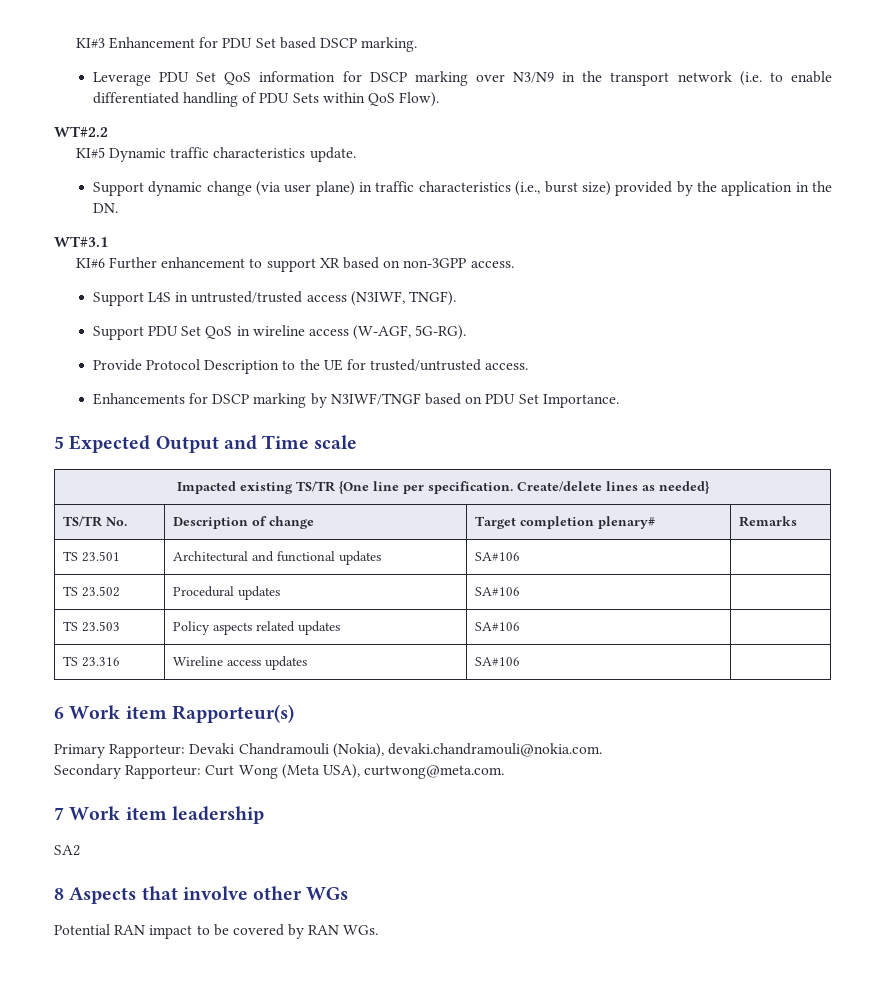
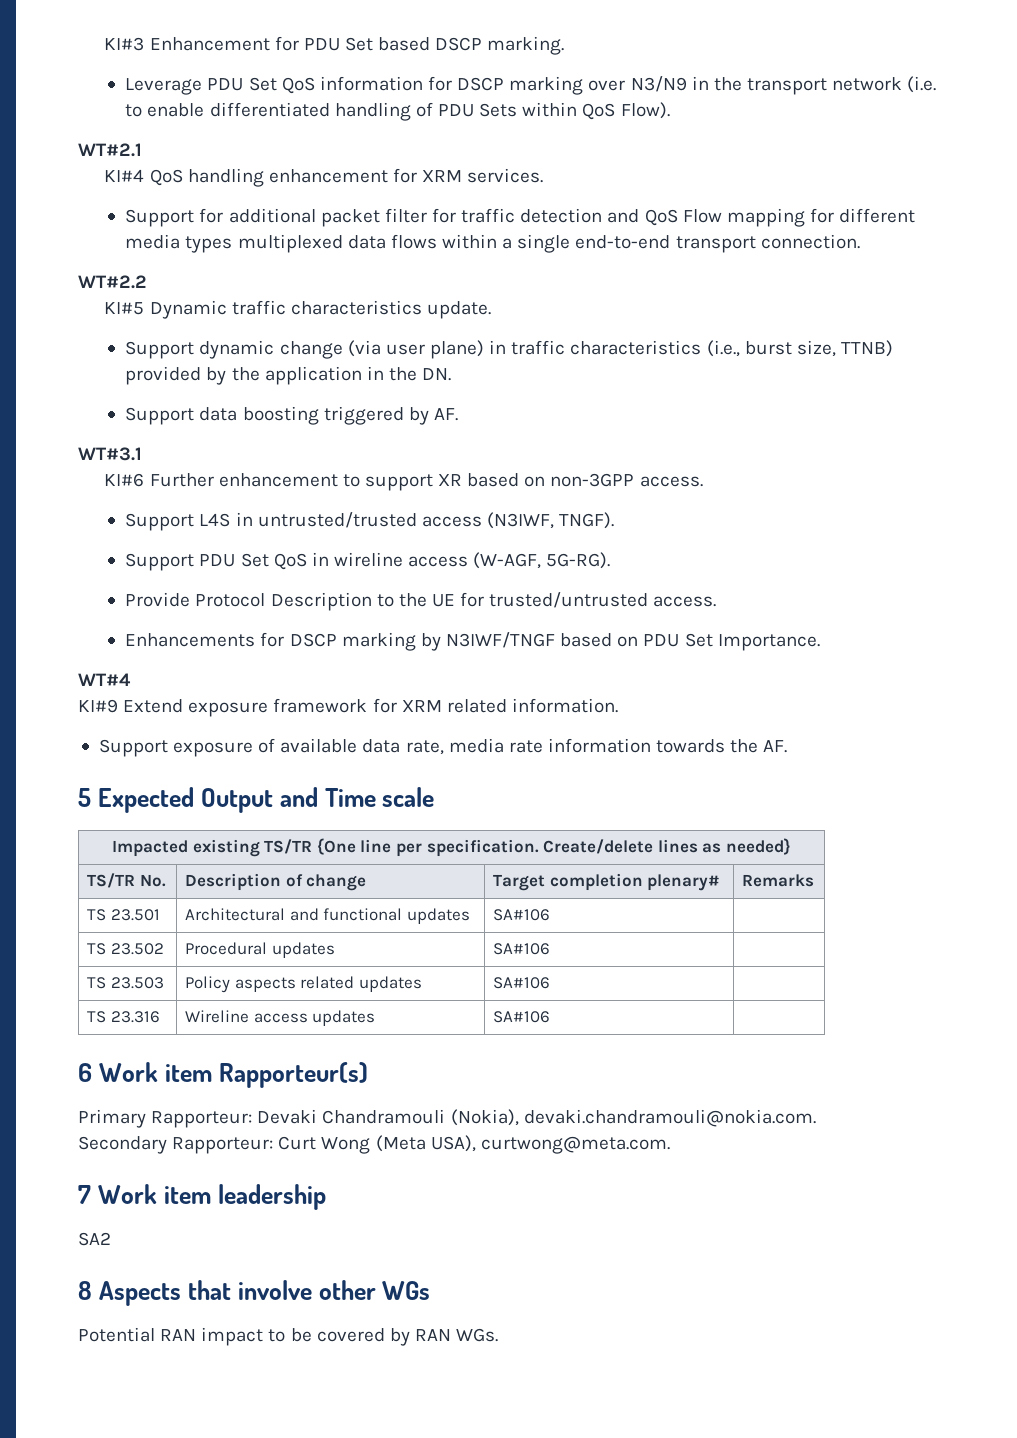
(440, 99) none -> [78,143,142,157] [104,168,544,187] [125,208,916,227] [125,234,860,253] // WT#2.1 // KI#4 QoS handling enhancement for XRM services. // Support for additional packet filter for traffic detection and QoS Flow mapping for different media types multiplexed data flows within a single end-to-end transport connection.
[581,181,611,196] size) -> [796,340,893,357] size, TTNB)
(118, 208) none -> [125,406,458,425] // Support data boosting triggered by AF.
(619, 401) none -> [78,673,131,686] [78,698,618,717] [98,738,788,757] // WT#4 // KI#9 Extend exposure framework for XRM related information. // Support exposure of available data rate, media rate information towards the AF.

